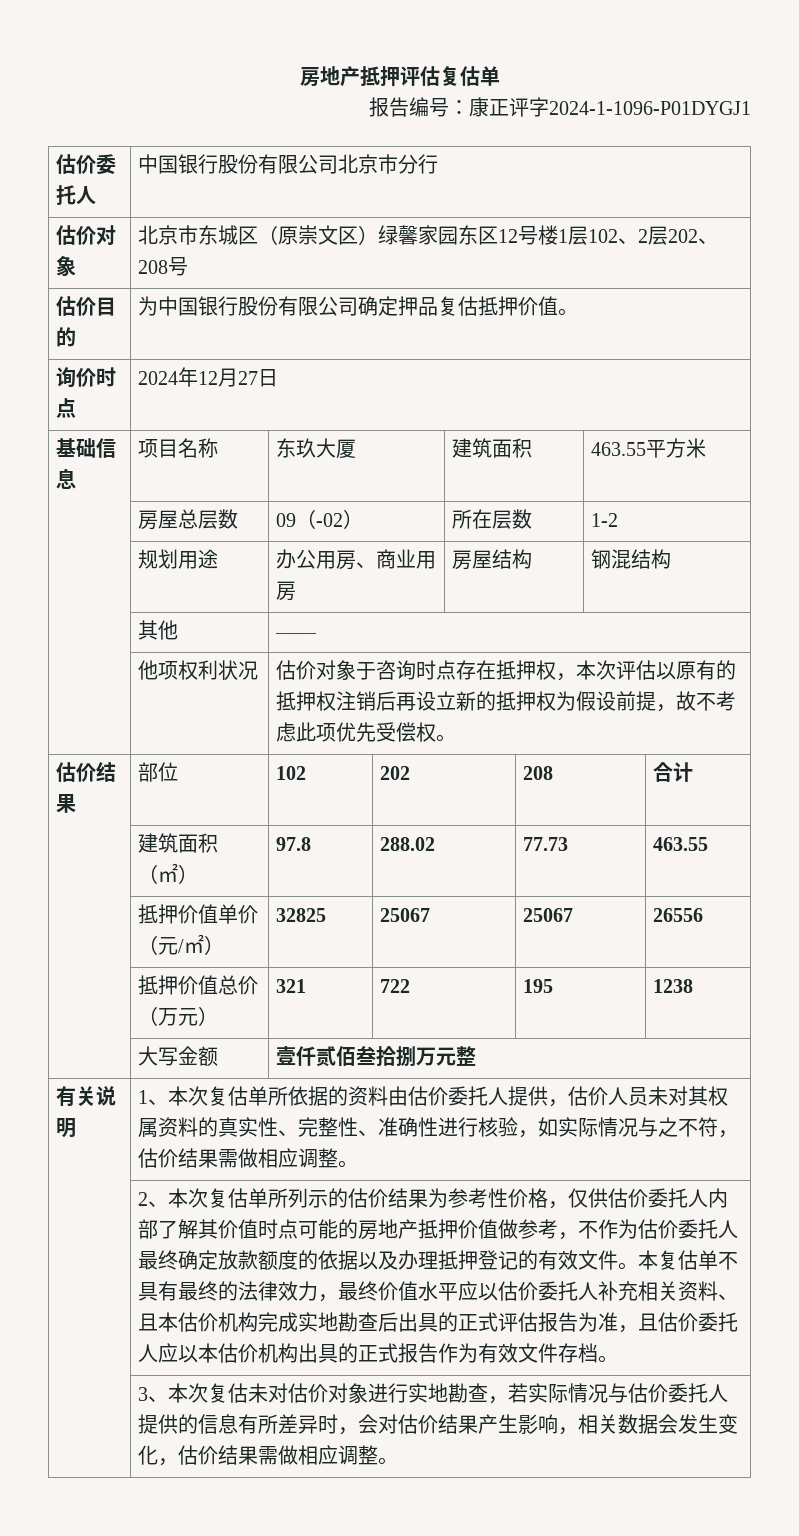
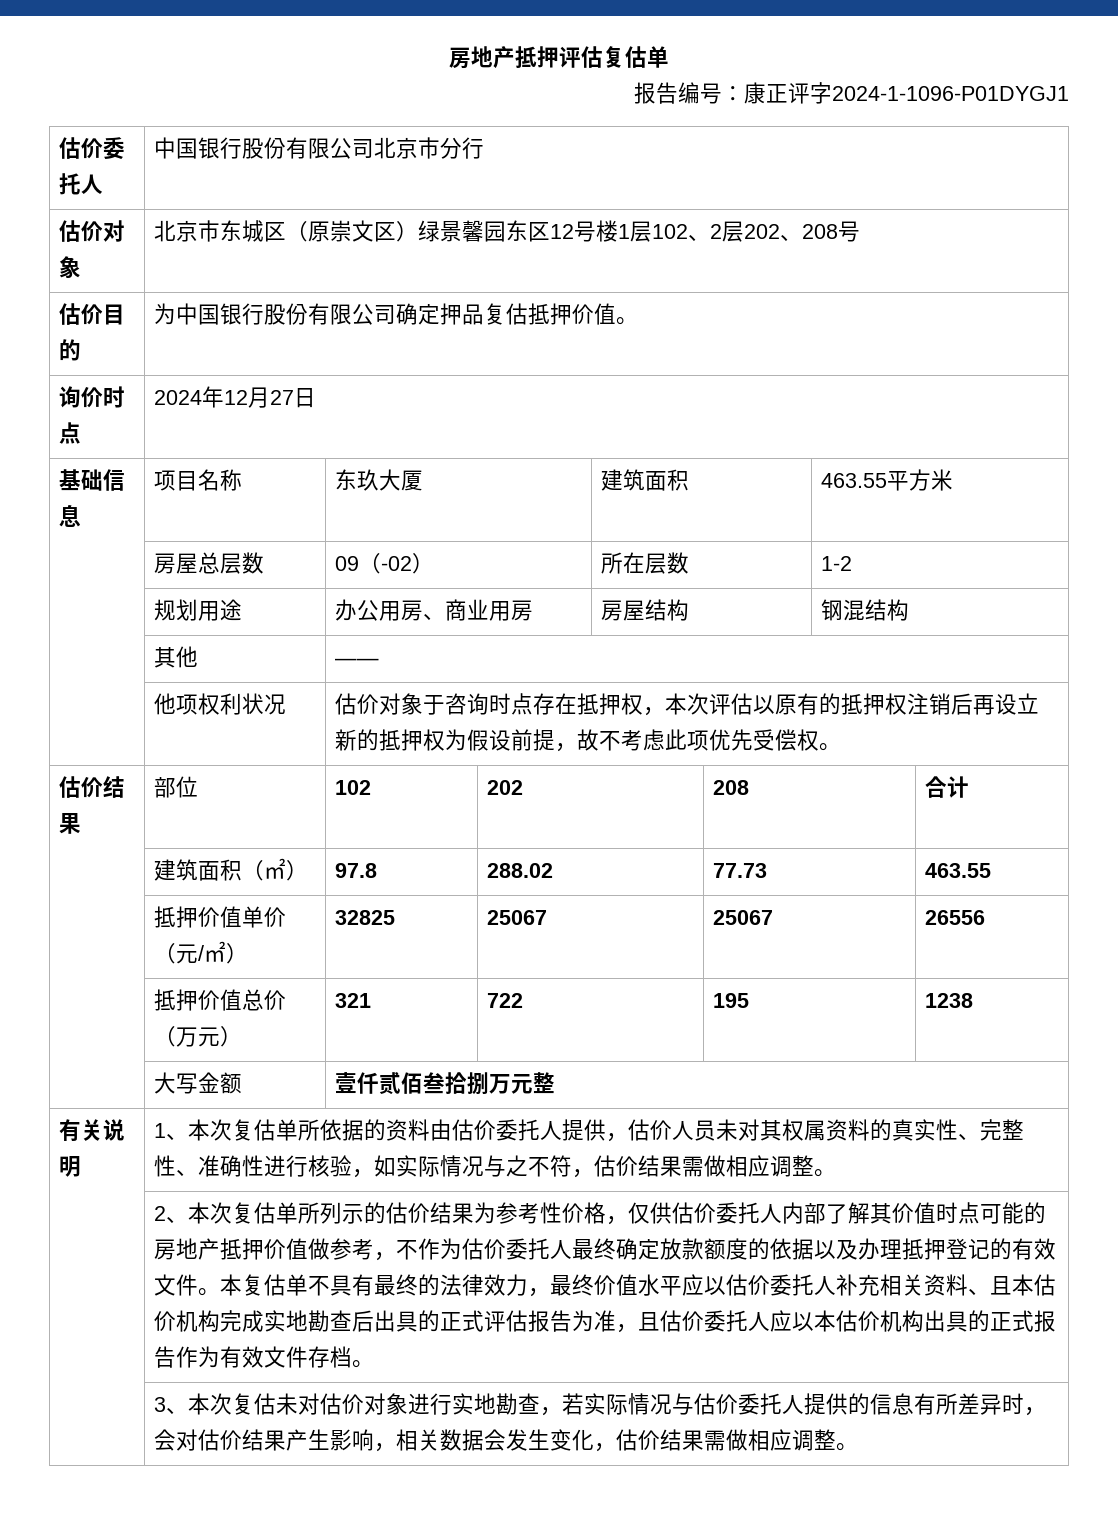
[398,225,439,245] 馨家 -> [439,220,484,242] 景馨

